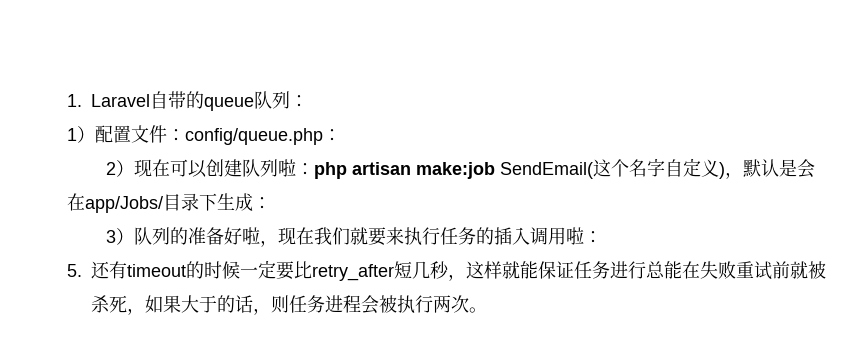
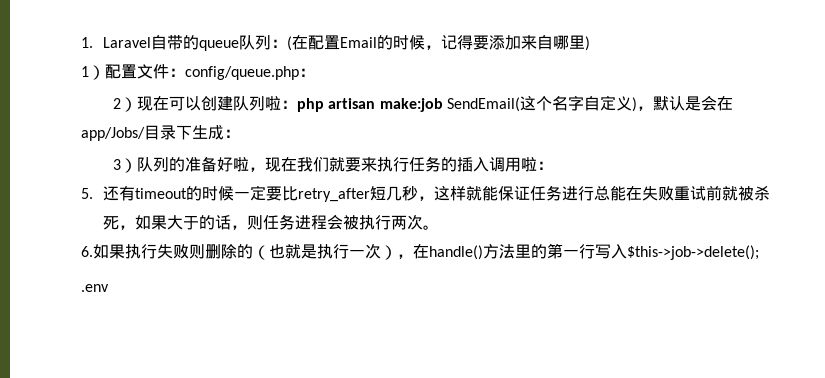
(308, 101) none -> [286,34,590,51] (在配置Email的时候，记得要添加来自哪里)
(487, 310) none -> [81,243,759,260] [81,284,109,292] // 6.如果执行失败则删除的（也就是执行一次），在handle()方法里的第一行写入$this->job->delete(); // .env

